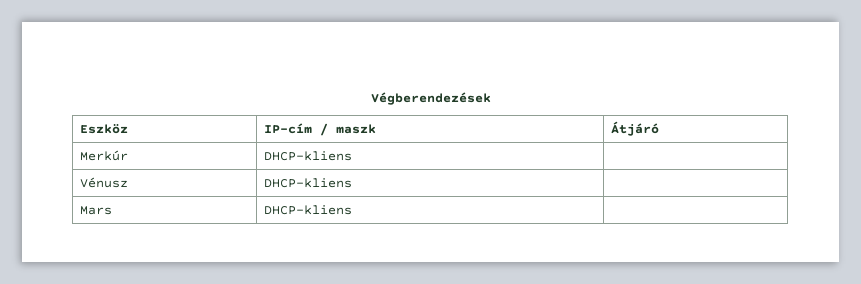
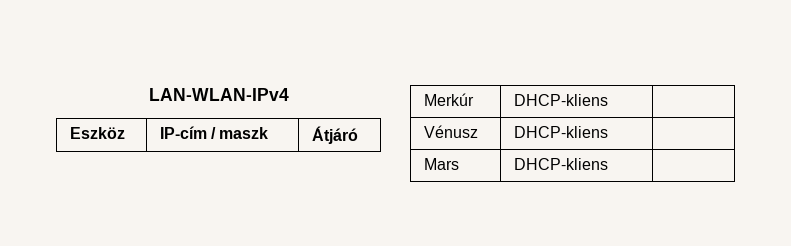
[370,92,491,105] Végberendezések -> [148,88,289,101] LAN-WLAN-IPv4

